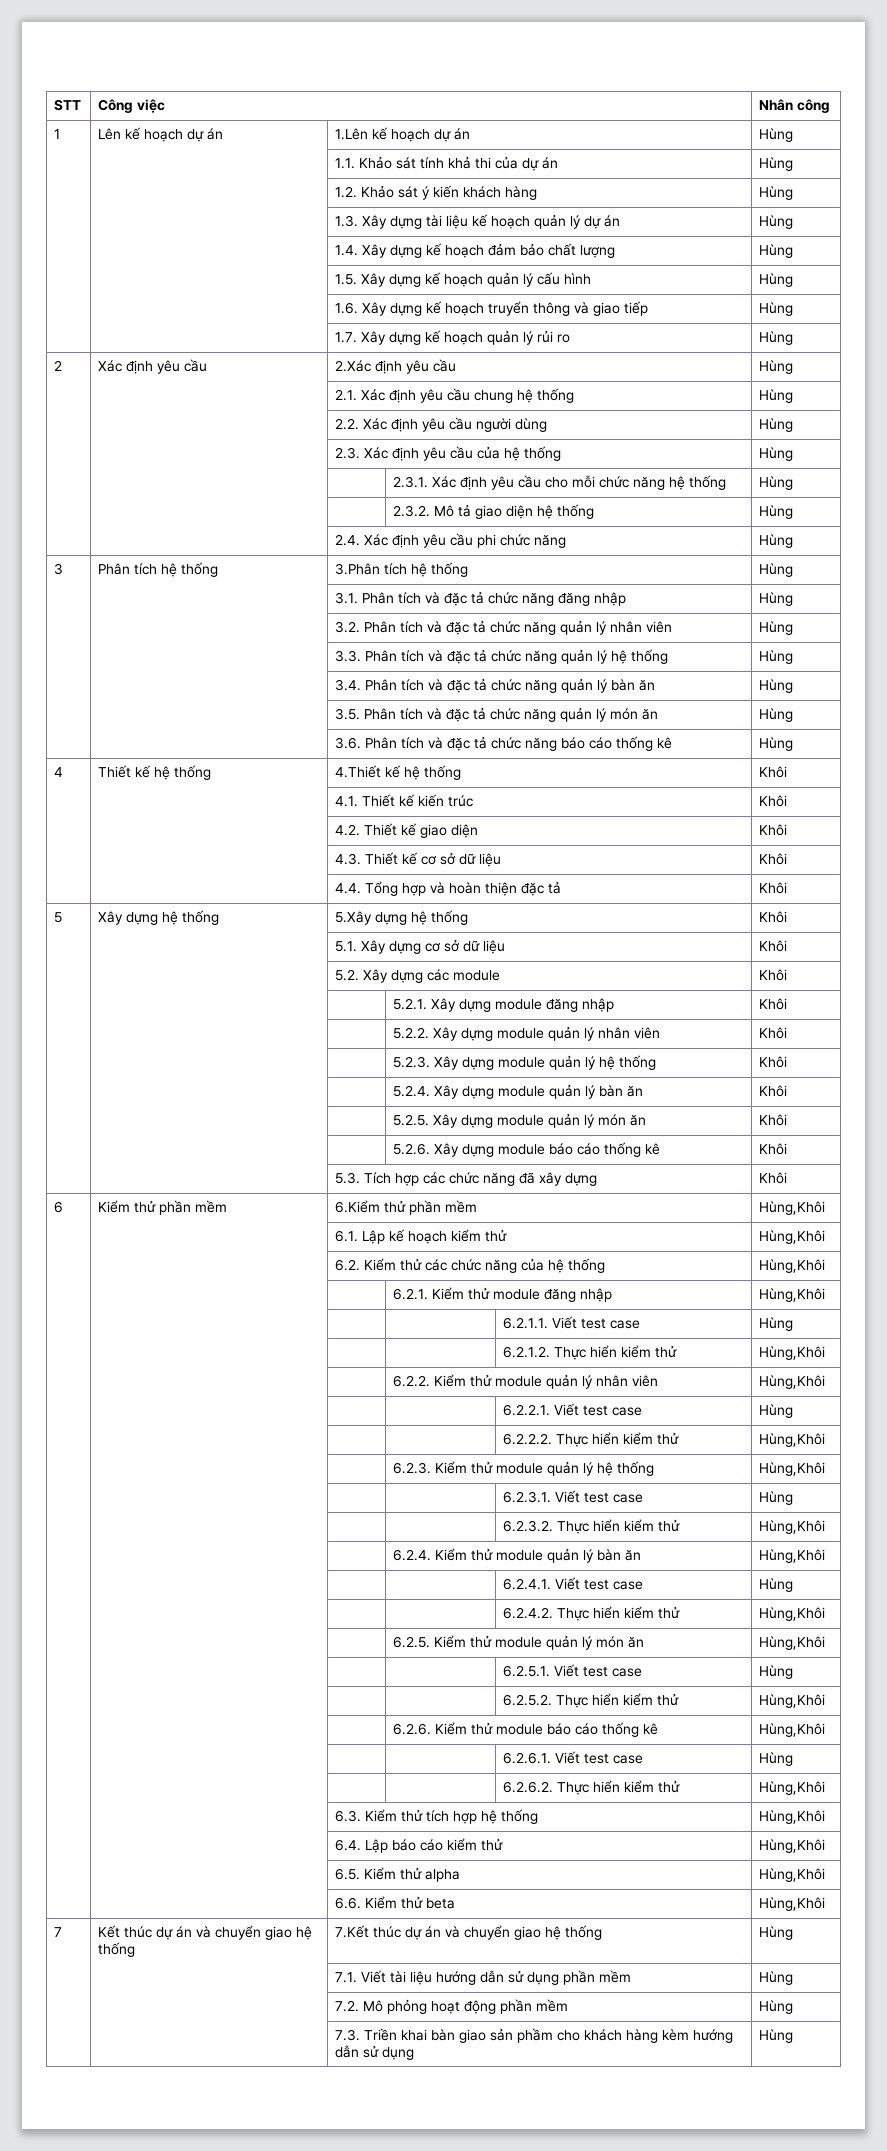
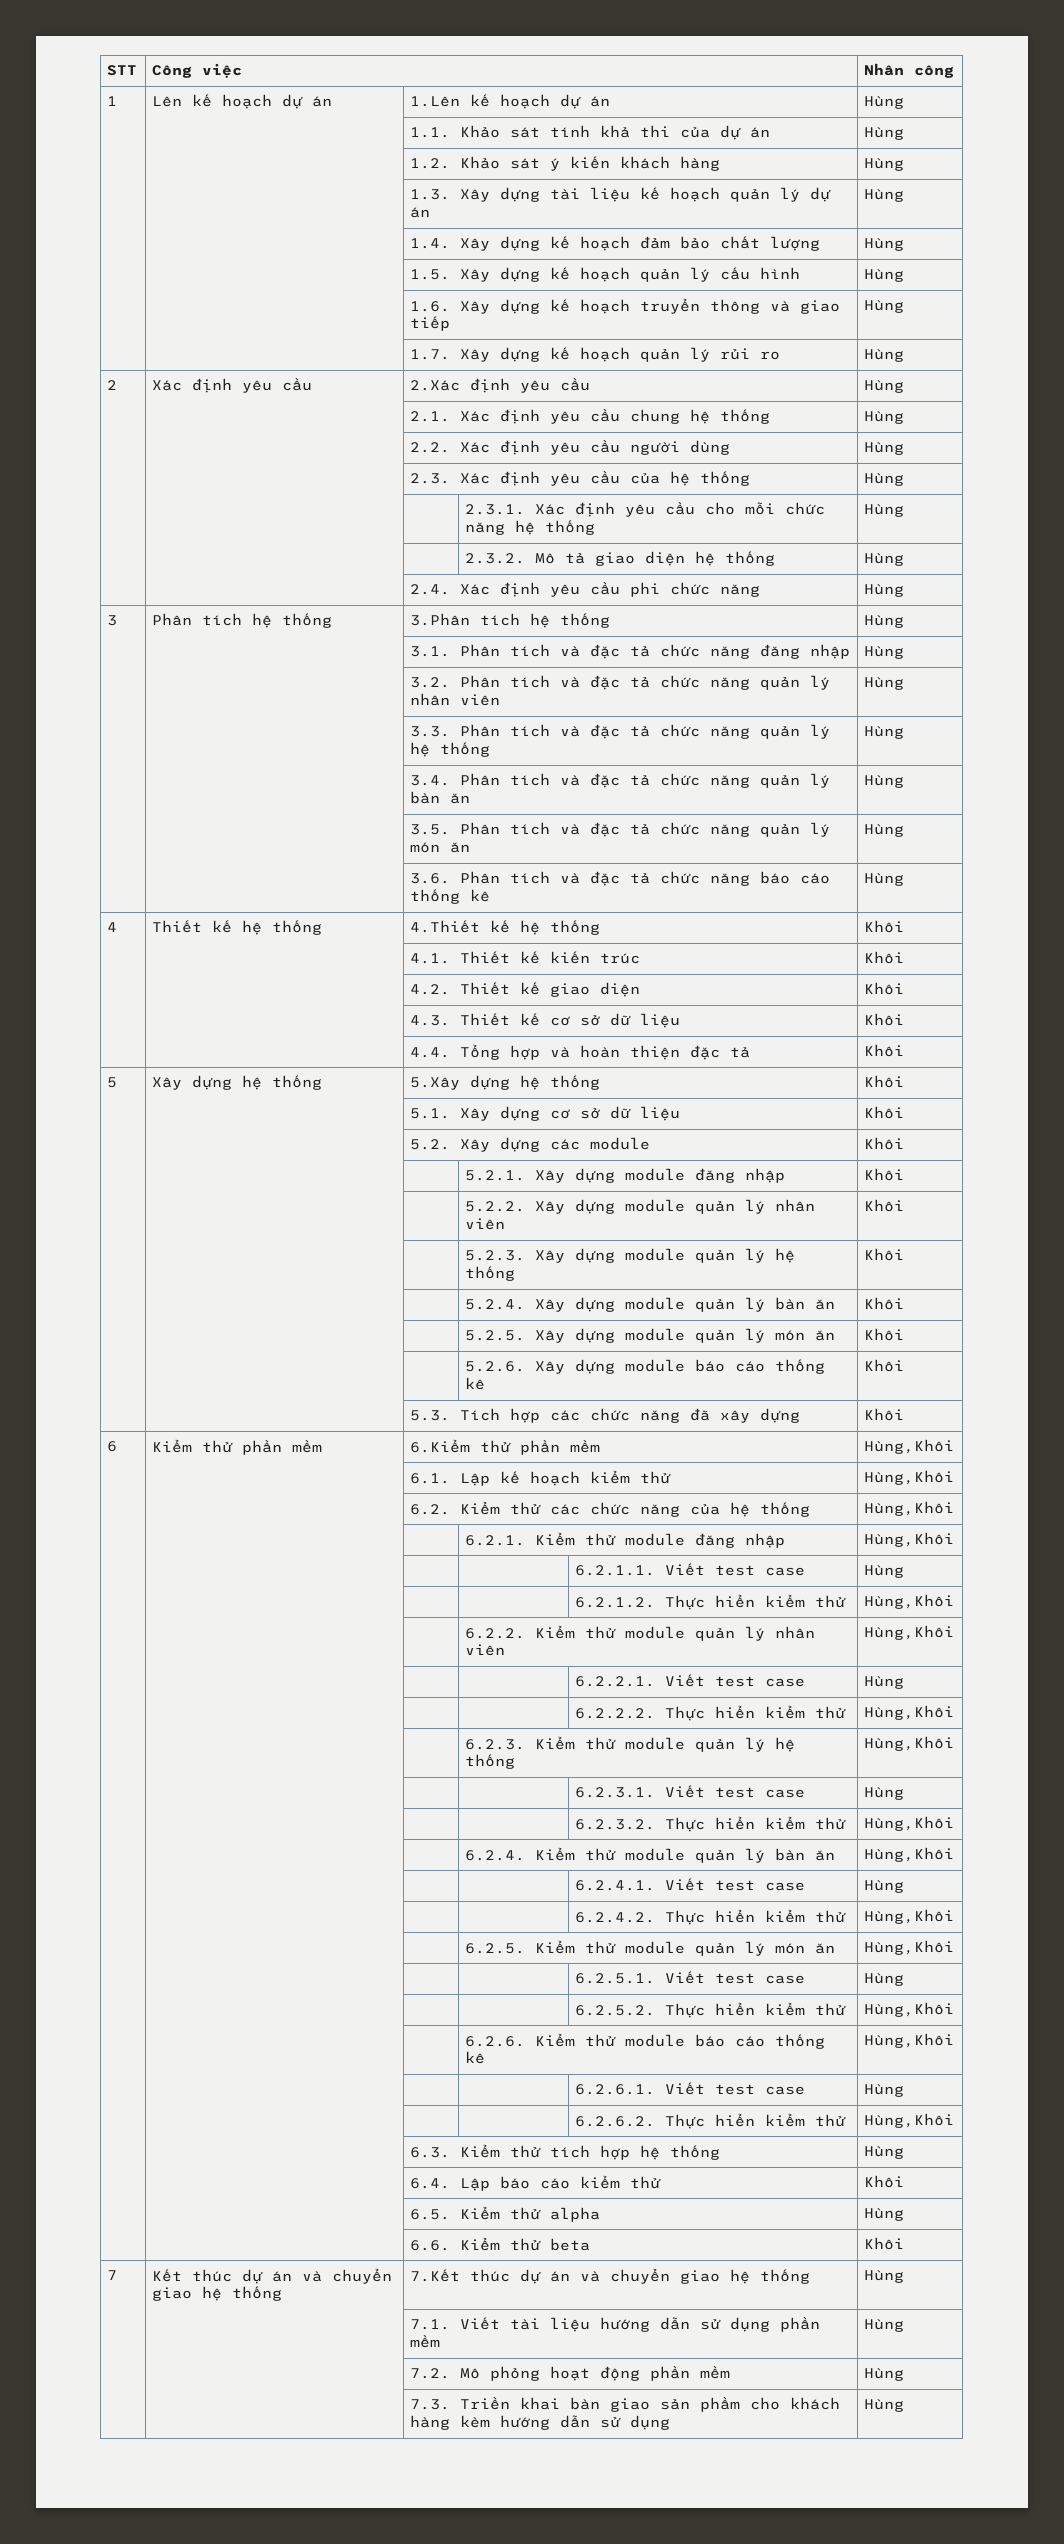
[759,1810,826,1824] Hùng,Khôi -> [864,2146,905,2159] Hùng
[759,1839,826,1853] Hùng,Khôi -> [864,2175,905,2188] Khôi
[759,1868,826,1882] Hùng,Khôi -> [864,2208,905,2221] Hùng
[759,1897,826,1911] Hùng,Khôi -> [864,2237,905,2250] Khôi

